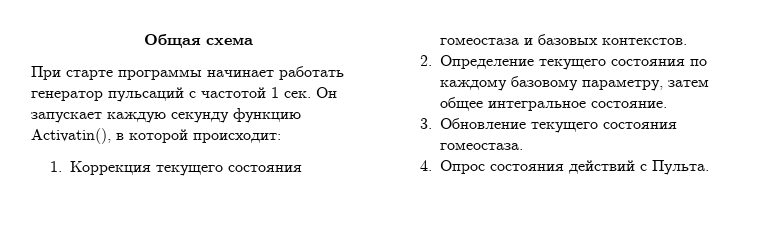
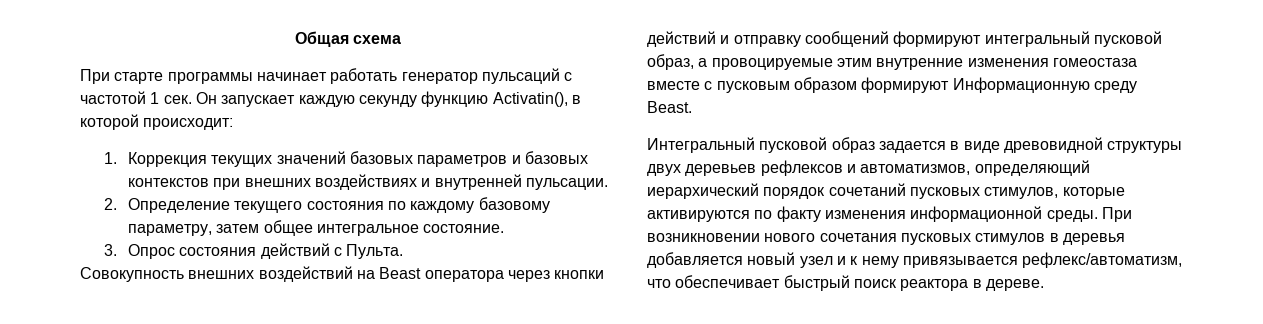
[156,165,303,176] [440,34,688,45] текущего состояния гомеостаза и базовых контекстов. -> [211,151,589,167] [128,174,609,190] текущих значений базовых параметров и базовых контекстов при внешних воздействиях и внутренней пульсации.
[440,118,678,133] [440,142,524,150] [420,160,433,171] Обновление текущего состояния гомеостаза. // 4. -> (118, 250) none
(710, 167) none -> [80,266,605,282] [647,31,1162,47] [647,54,1137,70] [647,77,1137,93] [647,101,692,113] [647,137,1183,153] [647,160,1090,176] [647,183,1125,199] [647,206,1132,222] [647,233,1125,245] [647,252,1183,268] [647,275,1044,291] // Совокупность внешних воздействий на Beast оператора через кнопки действий и отправку сообщений формируют интегральный пусковой образ, а провоцируемые этим внутренние изменения гомеостаза вместе с пусковым образом формируют Информационную среду Beast. // Интегральный пусковой образ задается в виде древовидной структуры двух деревьев рефлексов и автоматизмов, определяющий иерархический порядок сочетаний пусковых стимулов, которые активируются по факту изменения информационной среды. При возникновении нового сочетания пусковых стимулов в деревья добавляется новый узел и к нему привязывается рефлекс/автоматизм, что обеспечивает быстрый поиск реактора в дереве.

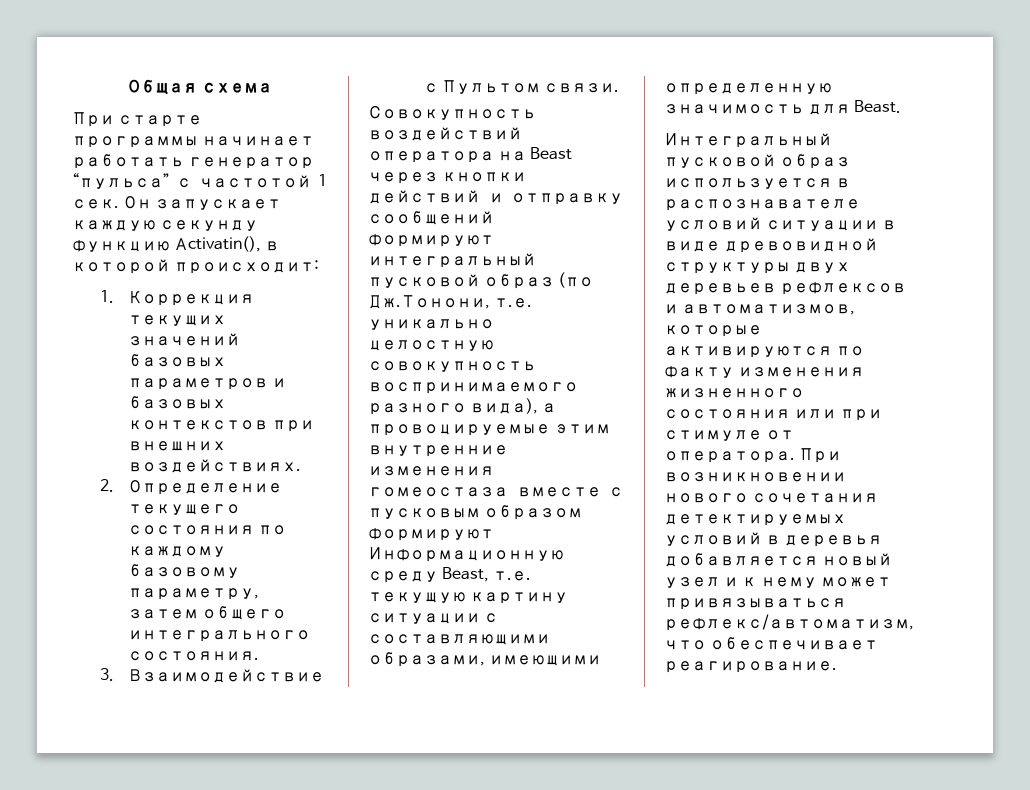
[481,68,560,84] пульсаций -> [72,173,170,189] “пульса”
[315,174,609,190] воздействиях и внутренней пульсации. -> [127,459,301,473] воздействиях.
[263,220,505,236] [104,243,404,259] общее интегральное состояние. // 3. Опрос состояния действий с Пульта. -> [201,606,286,620] [127,630,310,642] [127,651,259,661] [99,668,324,683] [423,80,620,94] общего интегрального состояния. // 3. Взаимодействие с Пультом связи.
[188,266,353,282] внешних воздействий -> [368,127,522,141] [368,151,494,163] воздействий оператора
[424,270,504,282] оператора -> (573, 153) none
[647,54,694,70] образ, -> [484,272,594,289] [368,295,533,309] [368,319,494,330] [368,340,494,351] [368,361,536,372] [368,382,578,394] [368,398,539,415] образ (по Дж.Тонони, т.е. уникально целостную совокупность воспринимаемого разного вида),
(1137, 87) none -> [442,567,532,582] [368,592,569,604] [368,613,499,624] [368,634,550,645] [368,652,602,667] [664,83,832,95] [664,104,851,115] Beast, т.е. текущую картину ситуации с составляющими образами, имеющими определенную значимость для
[878,141,946,153] задается -> [664,178,851,189] [664,199,860,211] [664,217,879,231] используется в распознавателе условий ситуации
[974,160,1090,176] [647,183,1059,199] определяющий иерархический порядок сочетаний пусковых стимулов, -> (856, 309) none
[910,206,1098,222] информационной среды. -> [664,388,804,398] [664,409,883,421] [664,430,795,441] [664,451,795,463] жизненного состояния или при стимуле от оператора.
[900,233,1046,245] пусковых стимулов -> [664,514,846,526] [664,532,762,546] детектируемых условий
[902,256,1018,268] привязывается -> [820,577,891,587] [664,598,846,610] может привязываться
[783,275,1044,291] быстрый поиск реактора в дереве. -> [664,661,837,673] реагирование.

